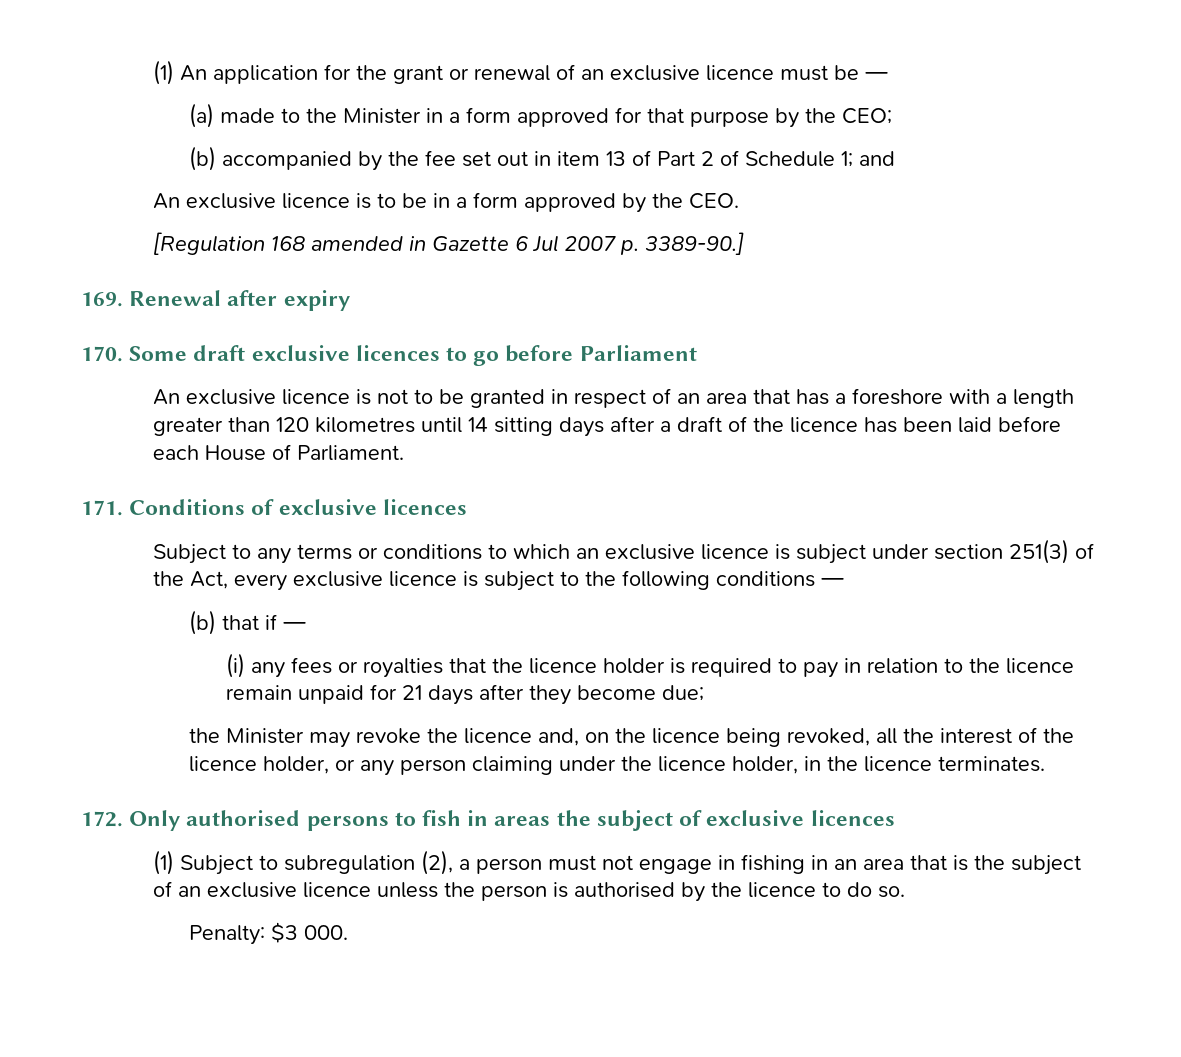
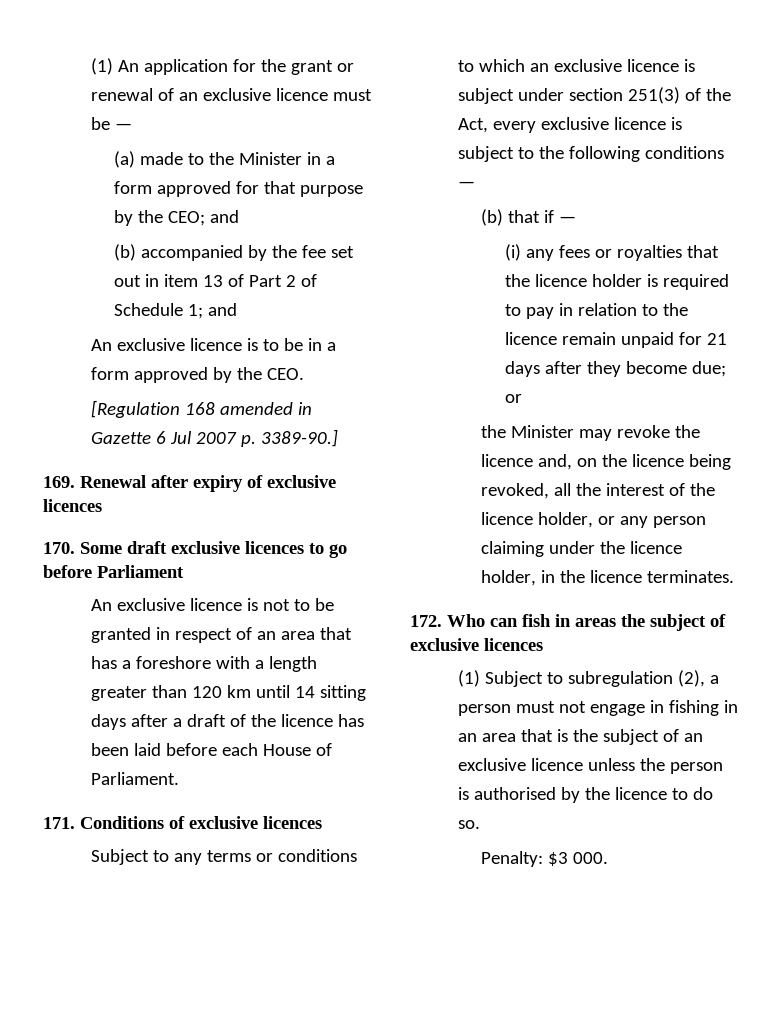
(893, 116) none -> [210,210,240,223] and
(350, 300) none -> [247,475,336,488] [43,499,102,512] of exclusive licences
[315,417,416,433] kilometres -> [226,685,251,698] km
(704, 693) none -> [505,394,523,403] or
[129,810,416,831] Only authorised persons to -> [447,614,518,627] Who can

